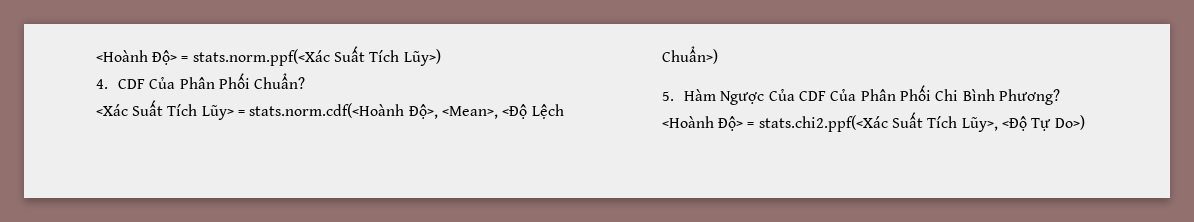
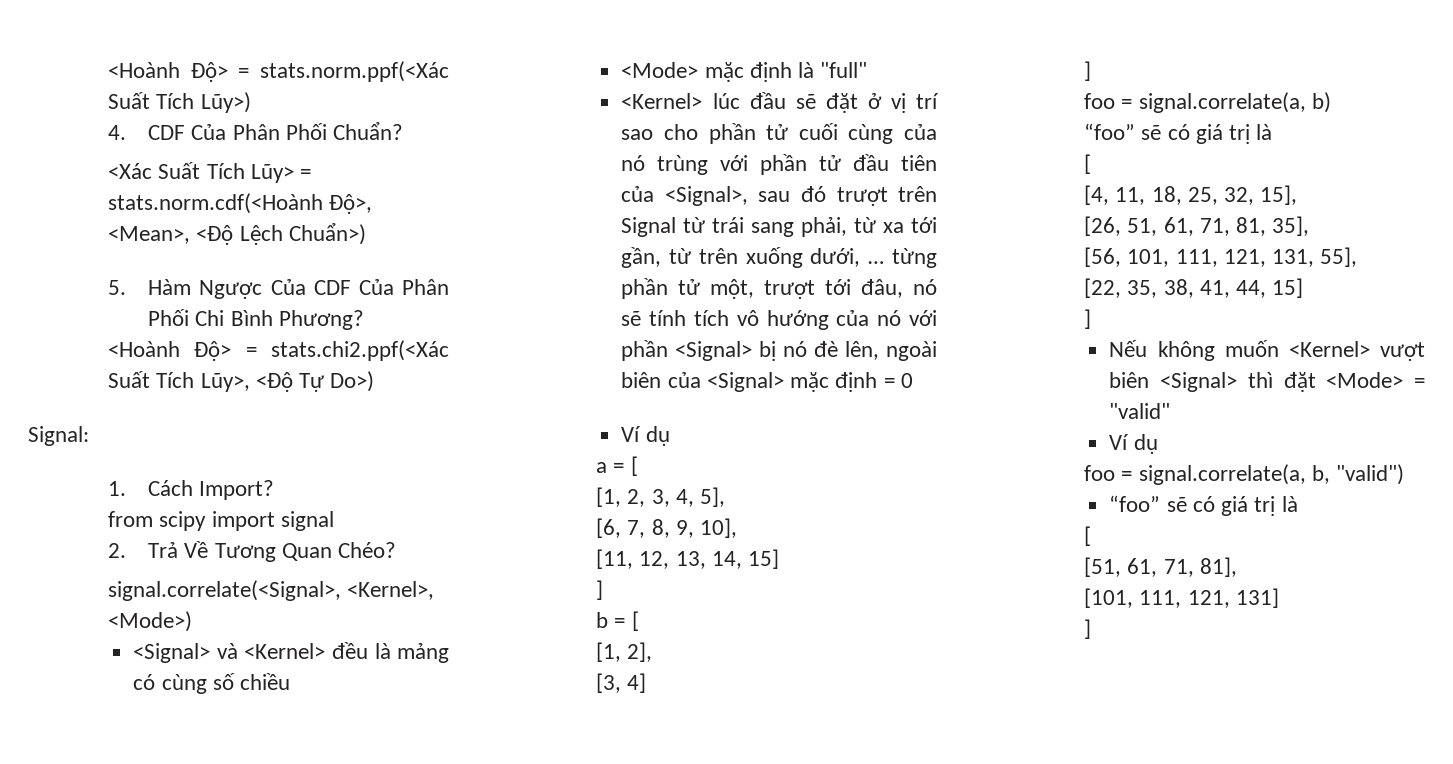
(1085, 122) none -> [28,426,89,446] [108,480,275,500] [108,511,334,531] [108,541,397,562] [108,580,435,601] [108,611,193,632] [133,642,450,663] [133,673,291,694] [621,62,868,82] [621,92,939,113] [621,123,937,144] [621,154,937,175] [621,186,937,206] [621,217,937,237] [621,247,937,268] [621,278,937,299] [621,310,937,330] [621,340,937,361] [621,372,913,392] [621,426,670,446] [596,456,638,476] [596,487,726,507] [596,518,738,538] [596,549,780,569] [596,580,604,600] [596,611,639,631] [596,642,653,662] [596,673,647,693] [1084,61,1092,81] [1084,92,1331,113] [1084,123,1273,144] [1084,154,1092,174] [1084,185,1298,205] [1084,216,1310,236] [1084,247,1358,267] [1084,278,1304,298] [1084,309,1092,329] [1109,340,1425,361] [1109,372,1425,392] [1109,403,1171,419] [1109,434,1158,454] [1084,464,1405,485] [1109,495,1298,516] [1084,526,1092,546] [1084,557,1237,577] [1084,588,1279,608] [1084,619,1092,639] // Signal: // 1. Cách Import? // from scipy import signal // 2. Trả Về Tương Quan Chéo? // signal.correlate(<Signal>, <Kernel>, <Mode>) // <Signal> và <Kernel> đều là mảng có cùng số chiều // <Mode> mặc định là "full" // <Kernel> lúc đầu sẽ đặt ở vị trí sao cho phần tử cuối cùng của nó trùng với phần tử đầu tiên của <Signal>, sau đó trượt trên Signal từ trái sang phải, từ xa tới gần, từ trên xuống dưới, … từng phần tử một, trượt tới đâu, nó sẽ tính tích vô hướng của nó với phần <Signal> bị nó đè lên, ngoài biên của <Signal> mặc định = 0 // Ví dụ // a = [ // [1, 2, 3, 4, 5], // [6, 7, 8, 9, 10], // [11, 12, 13, 14, 15] // ] // b = [ // [1, 2], // [3, 4] // ] // foo = signal.correlate(a, b) // “foo” sẽ có giá trị là // [ // [4, 11, 18, 25, 32, 15], // [26, 51, 61, 71, 81, 35], // [56, 101, 111, 121, 131, 55], // [22, 35, 38, 41, 44, 15] // ] // Nếu không muốn <Kernel> vượt biên <Signal> thì đặt <Mode> = "valid" // Ví dụ // foo = signal.correlate(a, b, "valid") // “foo” sẽ có giá trị là // [ // [51, 61, 71, 81], // [101, 111, 121, 131] // ]

